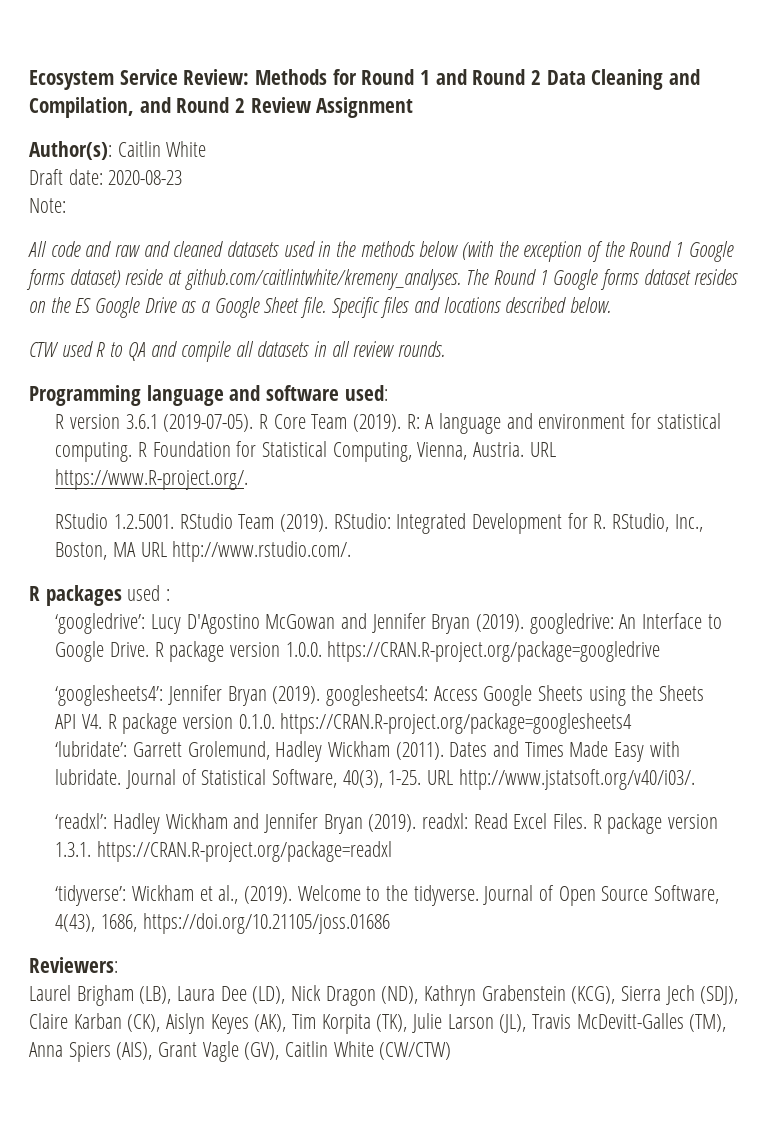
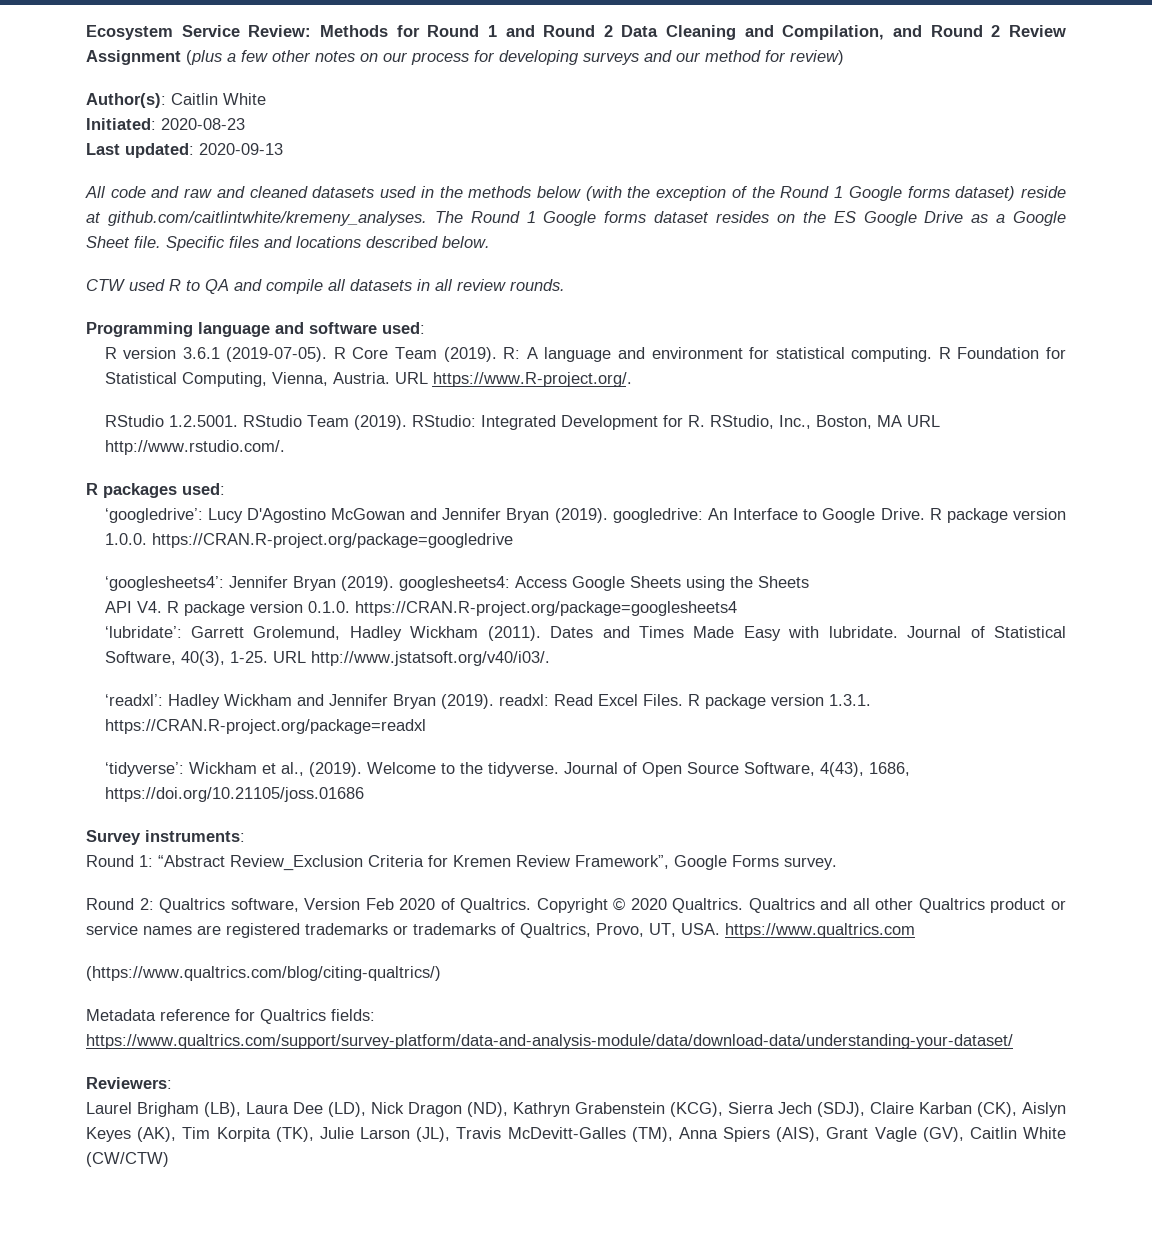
(414, 107) none -> [186,50,844,65] (plus a few other notes on our process for developing surveys and our method for review)
[29,169,103,185] Draft date: -> [86,118,156,130] Initiated:
[29,198,66,213] Note: -> [86,143,283,158] Last updated: 2020-09-13
[127,585,171,601] used : -> [182,483,225,495] used:
(390, 923) none -> [86,830,245,845] [86,855,837,871] [86,898,1066,913] [86,923,915,938] [86,966,441,981] [86,1009,375,1024] [86,1034,1013,1049] // Survey instruments: // Round 1: “Abstract Review_Exclusion Criteria for Kremen Review Framework”, Google Forms survey. // Round 2: Qualtrics software, Version Feb 2020 of Qualtrics. Copyright © 2020 Qualtrics. Qualtrics and all other Qualtrics product or service names are registered trademarks or trademarks of Qualtrics, Provo, UT, USA. https://www.qualtrics.com // (https://www.qualtrics.com/blog/citing-qualtrics/) // Metadata reference for Qualtrics fields: https://www.qualtrics.com/support/survey-platform/data-and-analysis-module/data/download-data/understanding-your-dataset/

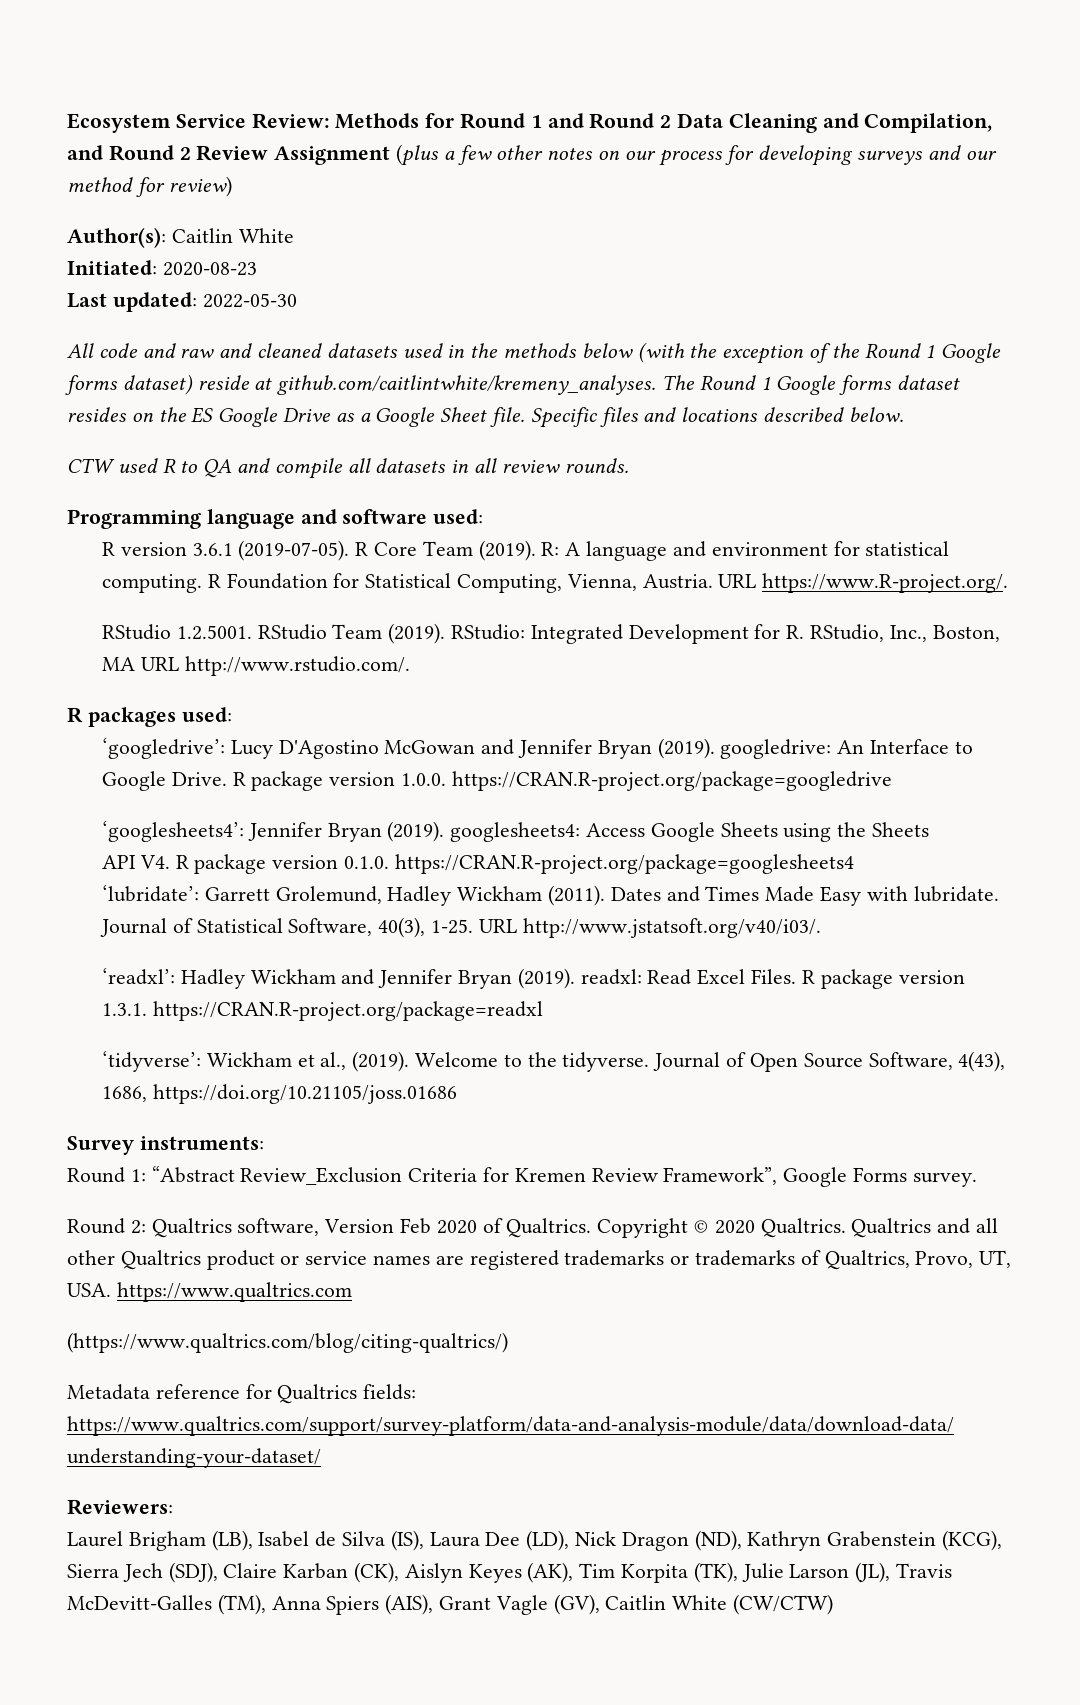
[199,143,283,155] 2020-09-13 -> [202,293,297,308] 2022-05-30
(241, 1109) none -> [258,1530,424,1551] Isabel de Silva (IS),

